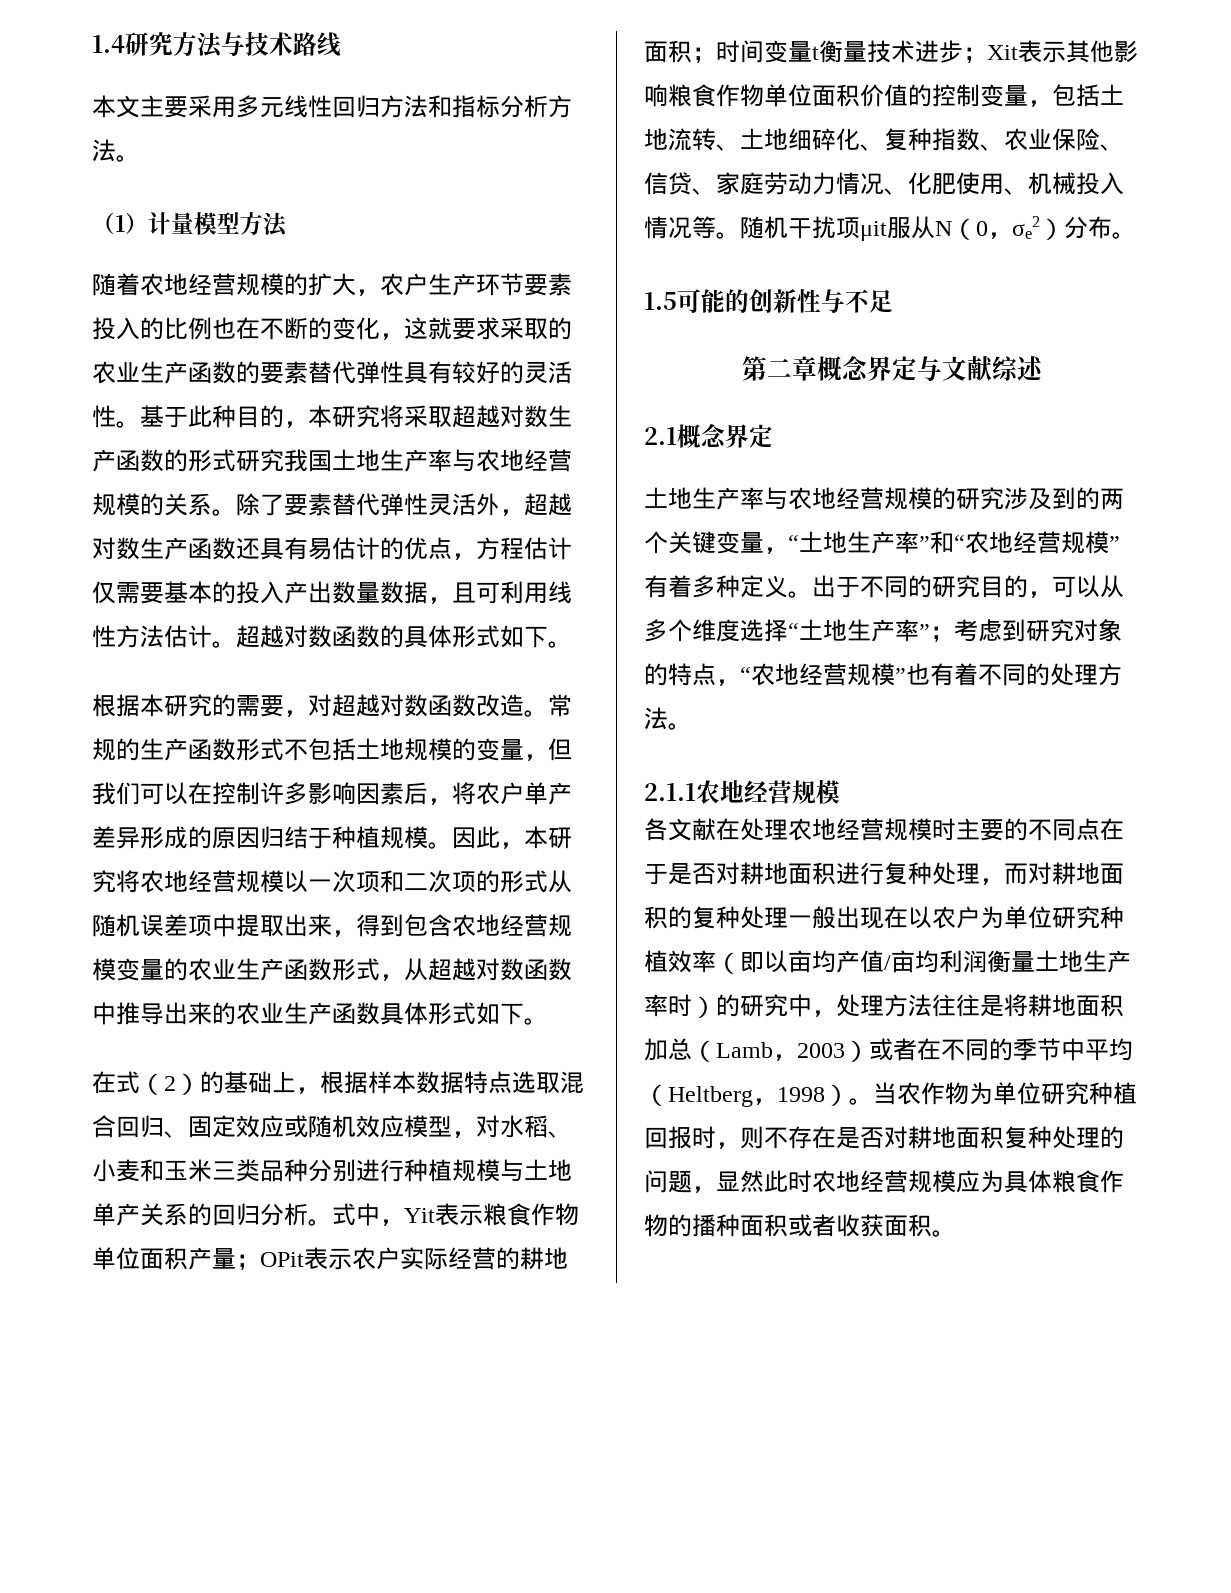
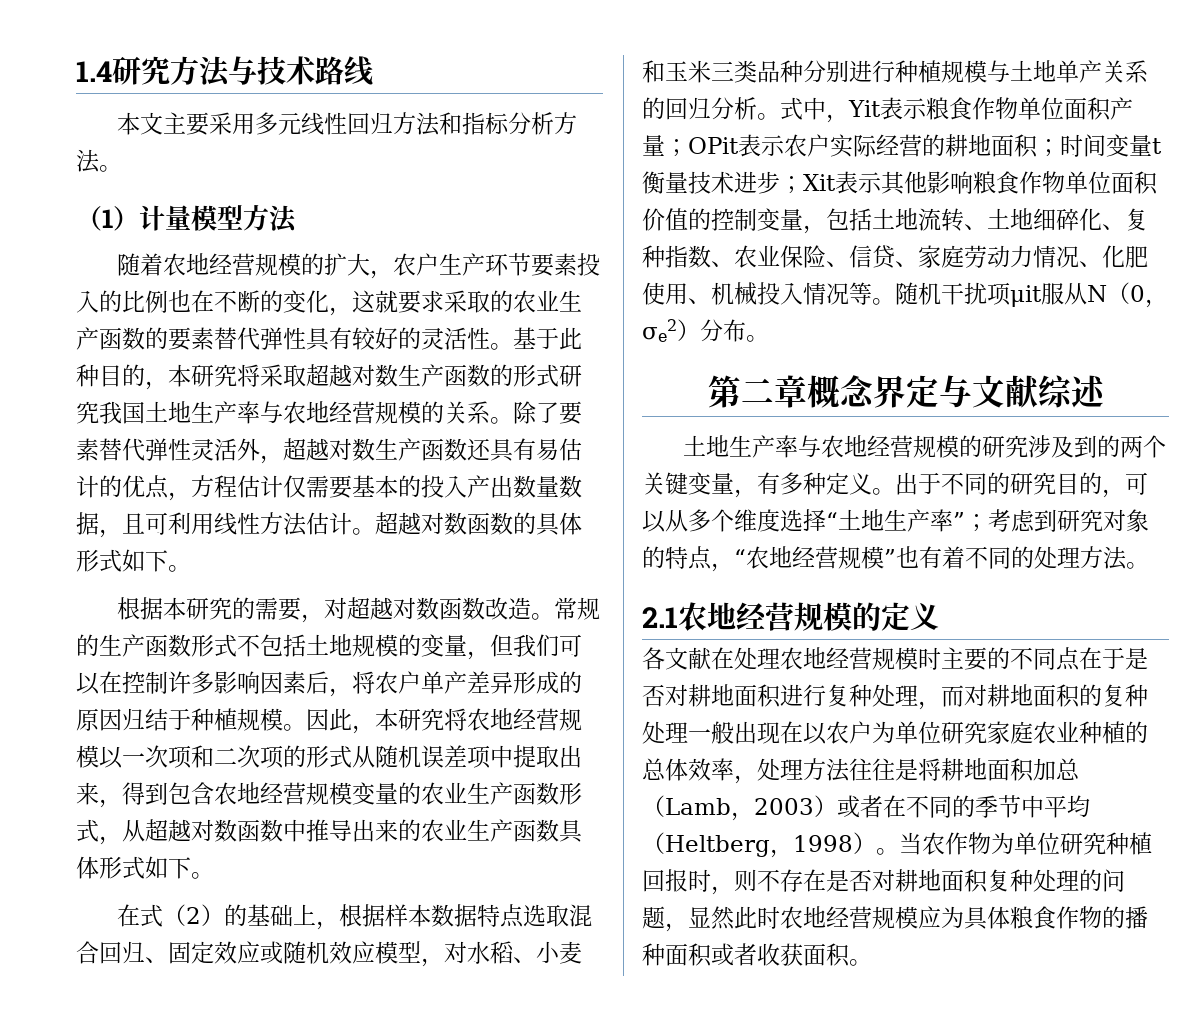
[644,289,893,313] // 1.5可能的创新性与不足 -> (769, 338) none
[644,424,773,448] // 2.1概念界定 -> (1106, 391) none
[788,531,1120,554] [644,575,692,598] “土地生产率”和“农地经营规模”有着 -> [757,472,780,494] 有
[644,780,840,804] 2.1.1农地经营规模 -> [642,602,939,631] 2.1农地经营规模的定义
[1100,906,1124,929] [644,950,1131,974] [644,994,812,1018] 种植效率（即以亩均产值/亩均利润衡量土地生产率时）的研究中 -> [987,721,1148,744] [642,758,734,781] 家庭农业种植的总体效率

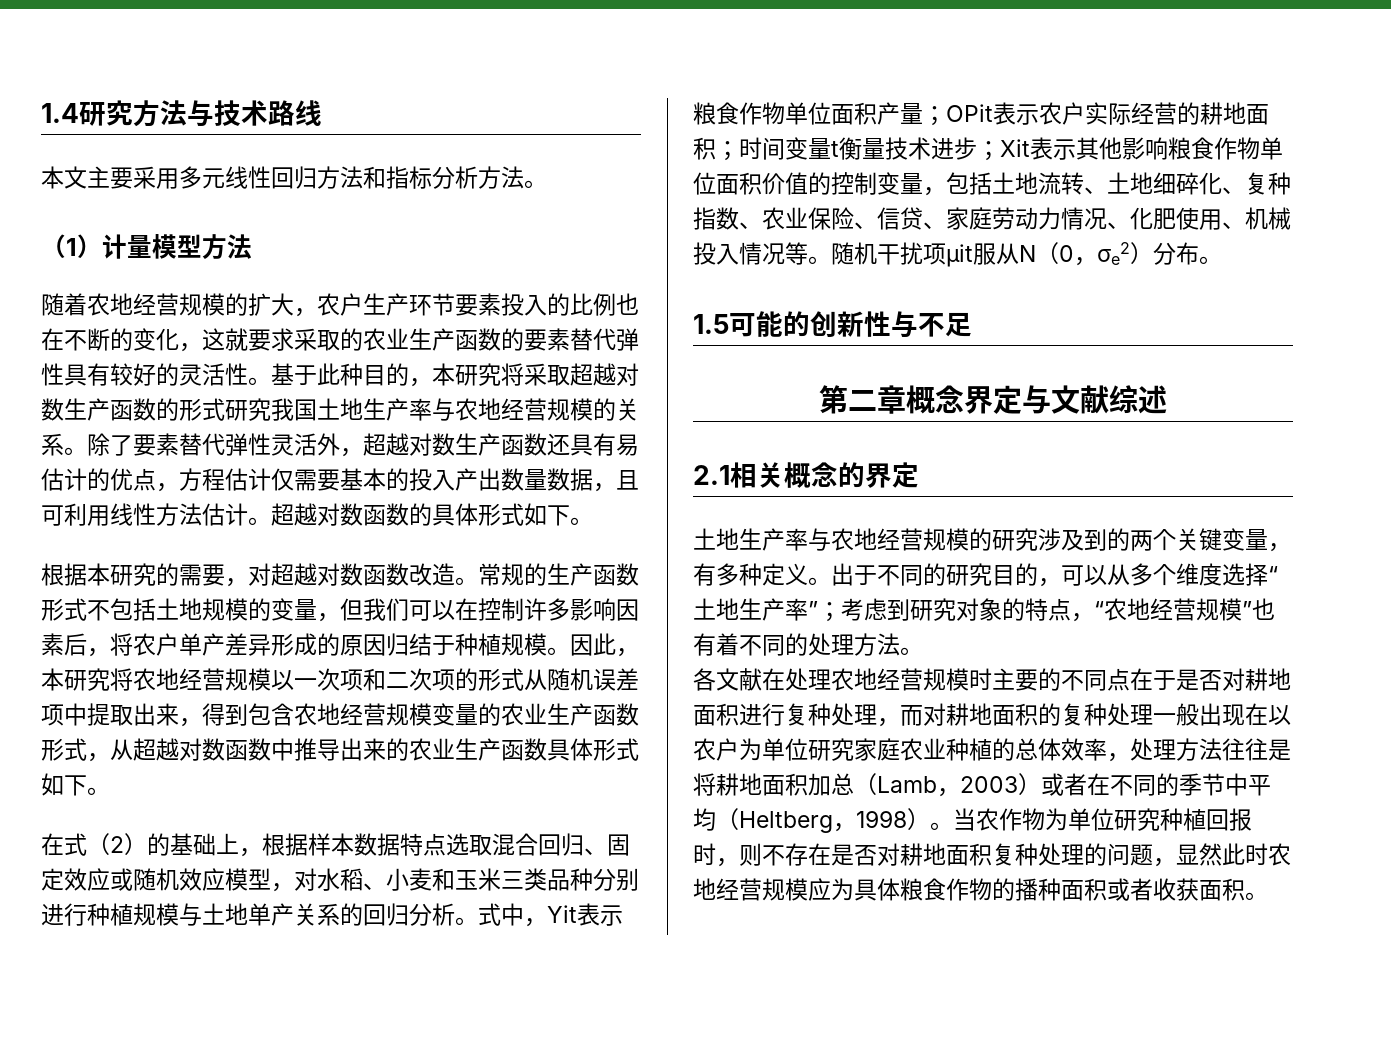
(769, 338) none -> [693,311,972,338] // 1.5可能的创新性与不足
(1106, 391) none -> [693,462,919,488] // 2.1相关概念的界定
[642,602,939,631] // 2.1农地经营规模的定义 -> (923, 651) none

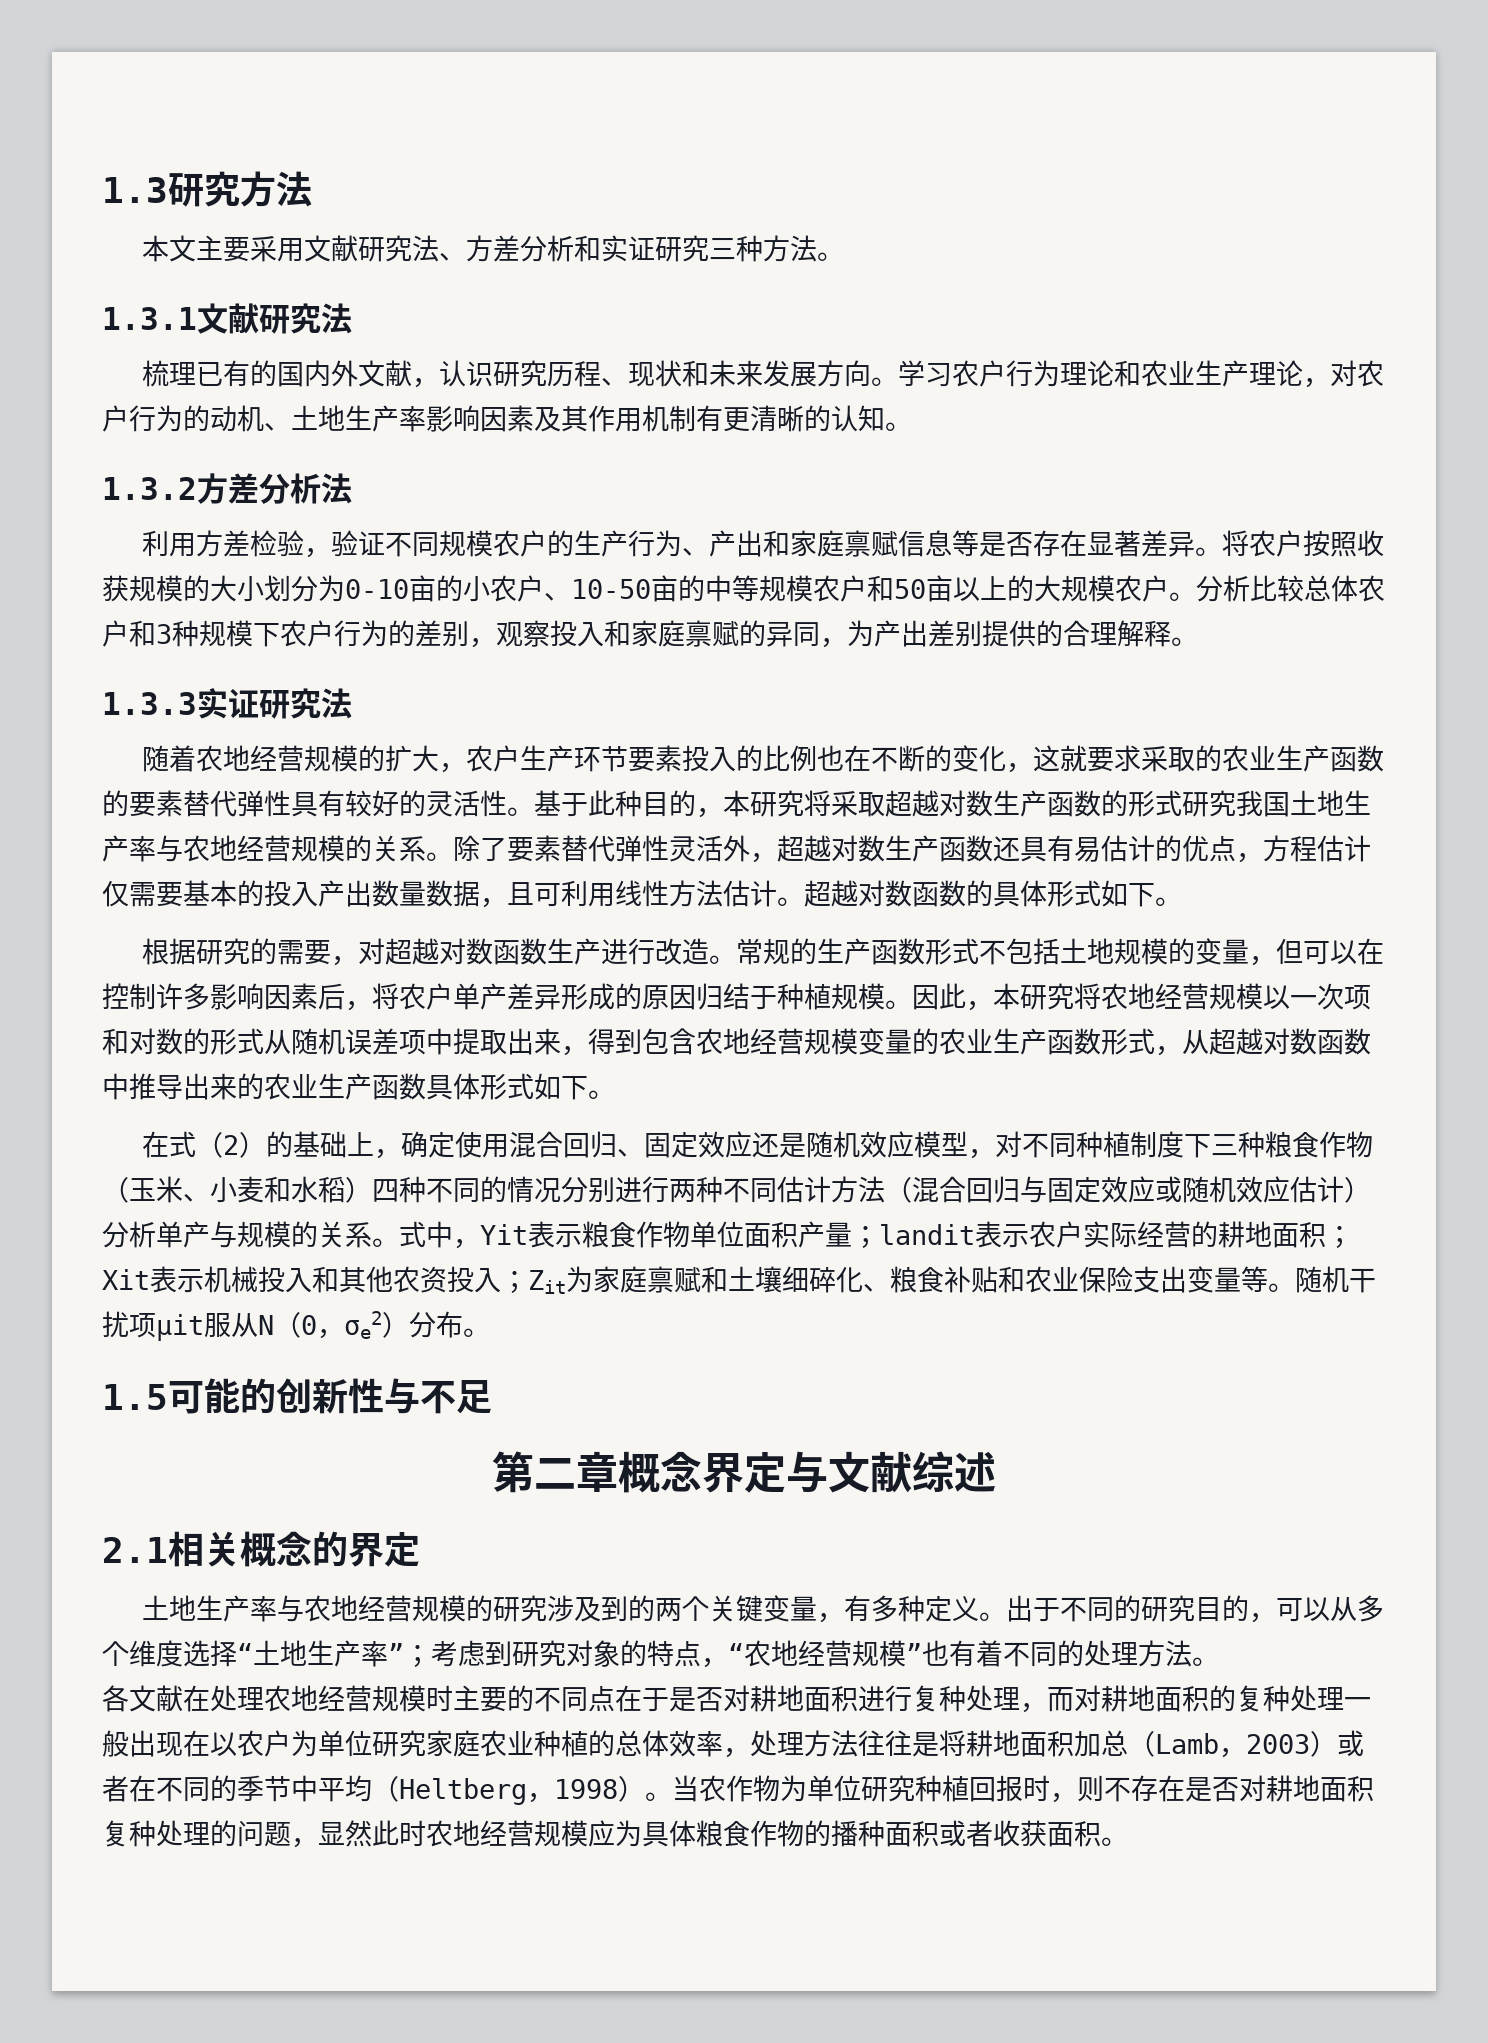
[41,103,79,123] 1.4 -> [102,177,168,203] 1.3
[187,100,322,127] 与技术路线 -> (312, 189) none
[179,166,547,189] [41,234,227,259] 多元线性回归方法和指标分析方法。 // （1）计量模型方 -> [303,235,844,262] [102,303,352,334] [141,360,1384,388] [102,405,912,432] [102,473,352,504] [141,530,1384,558] [102,575,1385,602] [102,620,1198,648] [102,688,321,719] 文献研究法、方差分析和实证研究三种方法。 // 1.3.1文献研究法 // 梳理已有的国内外文献，认识研究历程、现状和未来发展方向。学习农户行为理论和农业生产理论，对农户行为的动机、土地生产率影响因素及其作用机制有更清晰的认知。 // 1.3.2方差分析法 // 利用方差检验，验证不同规模农户的生产行为、产出和家庭禀赋信息等是否存在显著差异。将农户按照收获规模的大小划分为0-10亩的小农户、10-50亩的中等规模农户和50亩以上的大规模农户。分析比较总体农户和3种规模下农户行为的差别，观察投入和家庭禀赋的异同，为产出差别提供的合理解释。 // 1.3.3实证研究
[87,563,110,586] 本 -> (196, 951) none
(409, 574) none -> [546,938,655,965] 生产进行
[363,598,409,621] 我们 -> (1303, 951) none
[386,668,455,691] 二次项 -> [129,1028,183,1055] 对数
[262,833,492,856] 根据样本数据特点选取 -> [400,1131,509,1158] 确定使用
[110,868,133,891] 或 -> [751,1132,806,1158] 还是
[317,868,639,891] [41,903,455,926] 水稻、小麦和玉米三类品种分别进行种植规模与土地单产关系的回归分析 -> [1021,1131,1373,1158] [102,1176,1371,1203] [102,1221,372,1248] 不同种植制度下三种粮食作物（玉米、小麦和水稻）四种不同的情况分别进行两种不同估计方法（混合回归与固定效应或随机效应估计）分析单产与规模的关系
[946,104,993,122] OPit -> [879,1224,975,1245] landit
[739,137,1283,161] [693,172,1291,196] [693,207,1291,230] [693,242,785,265] 时间变量t衡量技术进步；Xit表示其他影响粮食作物单位面积价值的控制变量，包括土地流转、土地细碎化、复种指数、农业保险、信贷、家庭劳动力情况、化肥使用、机械投入情况 -> [102,1266,1241,1294] Xit表示机械投入和其他农资投入；Zit为家庭禀赋和土壤细碎化、粮食补贴和农业保险支出变量

